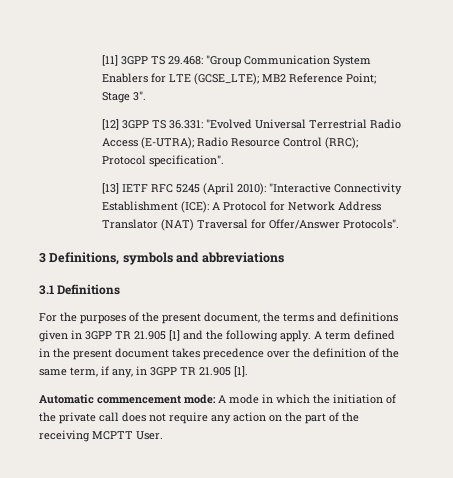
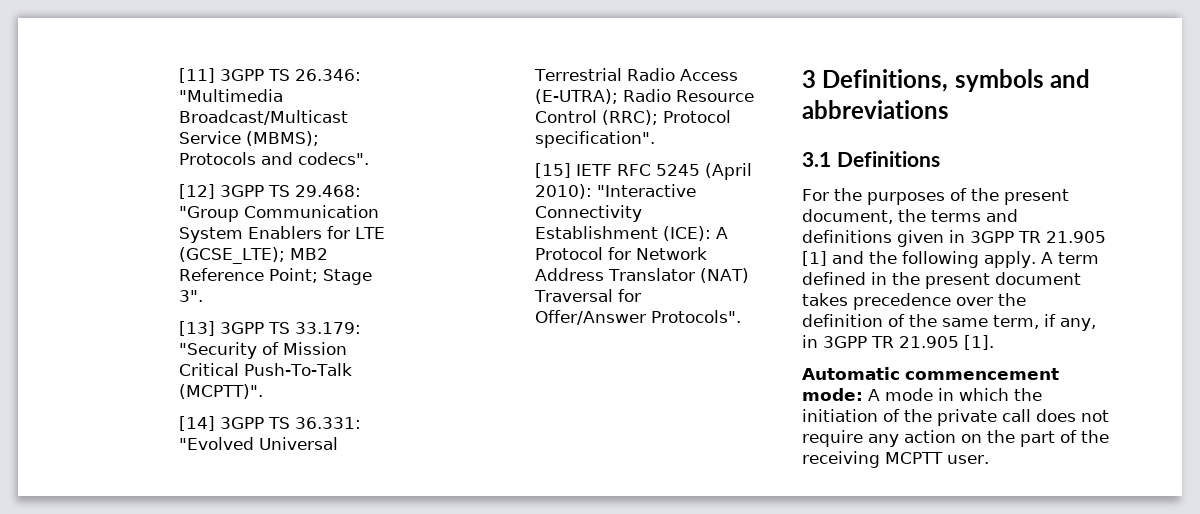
(165, 60) none -> [294,69,361,81] [178,89,283,102] [178,110,348,125] [178,131,319,146] [178,152,369,165] [178,184,290,199] 26.346: "Multimedia Broadcast/Multicast Service (MBMS); Protocols and codecs". // [12] 3GPP TS
[101,119,119,130] [12] -> [178,321,361,336] [178,342,347,359] [178,363,352,376] [178,384,263,399] [178,416,215,431] [13] 3GPP TS 33.179: "Security of Mission Critical Push-To-Talk (MCPTT)". // [14]
[101,183,119,194] [13] -> [534,163,571,178] [15]
[136,431,163,440] User. -> [947,455,989,464] user.

